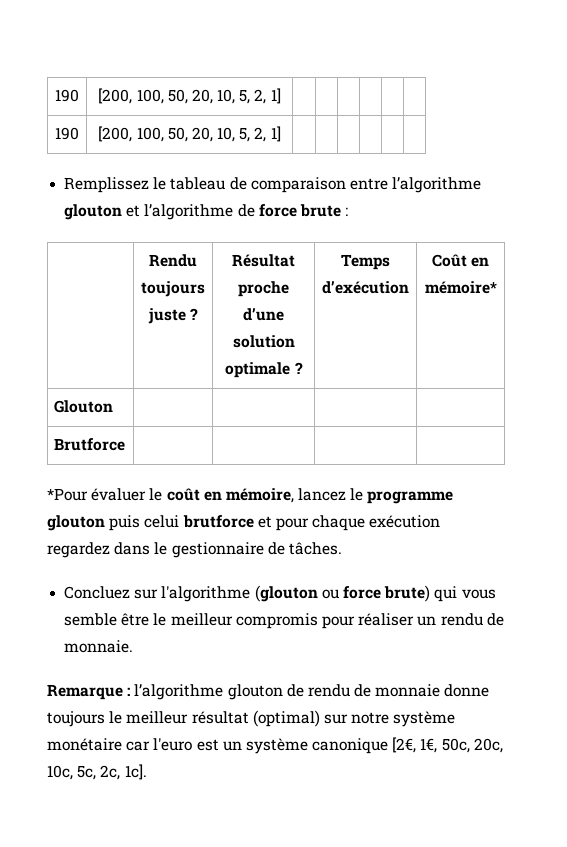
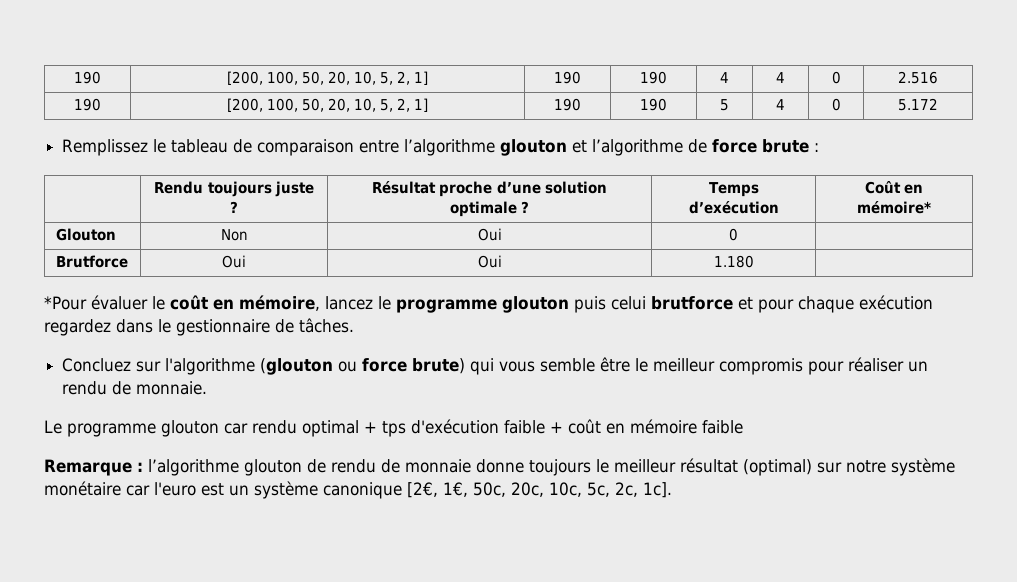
[55,89,79,102] [98,88,281,104] [55,127,79,140] [98,126,281,142] 190 | [200, 100, 50, 20, 10, 5, 2, 1] | | | | | | // 190 | [200, 100, 50, 20, 10, 5, 2, 1] | | | | | | -> [74,71,101,84] [226,71,429,85] [554,71,581,84] [640,71,667,84] [720,72,729,83] [776,72,785,83] [831,71,841,84] [898,71,938,84] [74,98,101,111] [226,98,429,112] [554,98,581,111] [640,98,667,111] [720,99,729,111] [776,99,785,110] [831,98,841,111] [898,98,938,111] 190 | [200, 100, 50, 20, 10, 5, 2, 1] | 190 | 190 | 4 | 4 | 0 | 2.516 // 190 | [200, 100, 50, 20, 10, 5, 2, 1] | 190 | 190 | 5 | 4 | 0 | 5.172
[54,438,126,451] | | | // Brutforce | | | -> [220,229,248,241] [477,228,502,241] [729,228,738,241] [55,255,128,268] [222,255,246,268] [477,255,502,268] [713,255,754,268] Non | Oui | 0 | // Brutforce | Oui | Oui | 1.180
(134, 646) none -> [44,419,743,437] // Le programme glouton car rendu optimal + tps d'exécution faible + coût en mémoire faible

